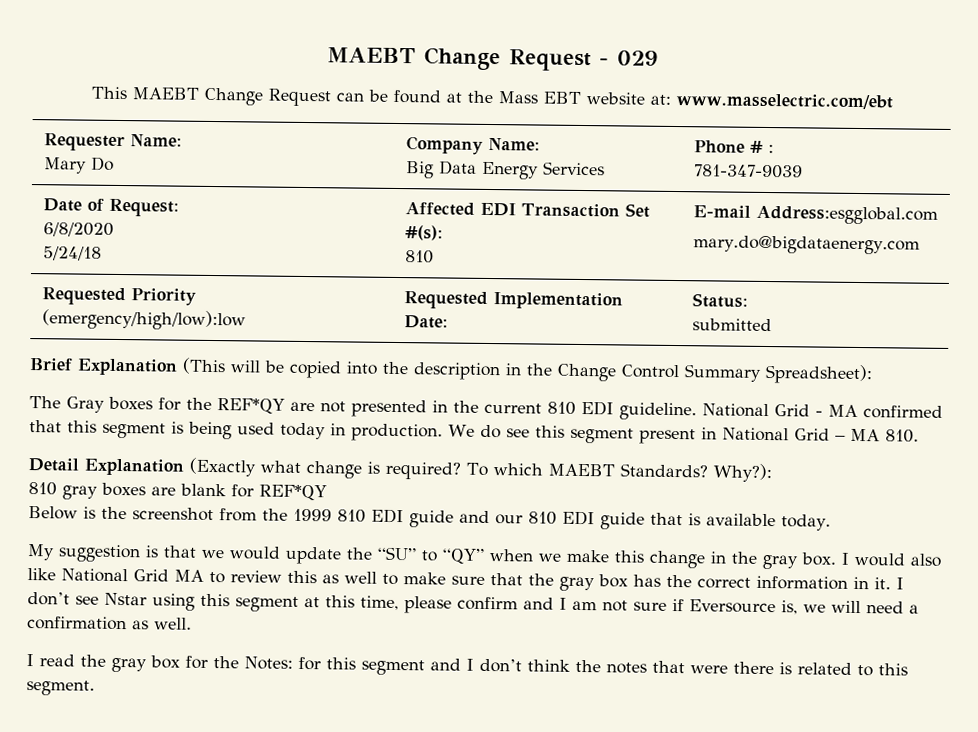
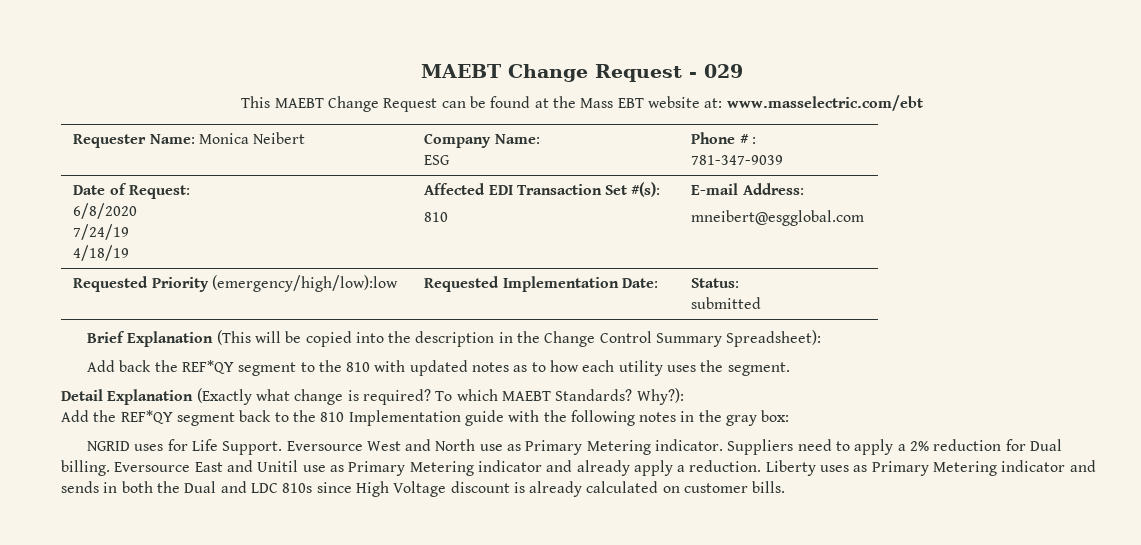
[43,156,114,174] // Mary Do -> [198,132,306,144] Monica Neibert
[405,160,605,180] Big Data Energy Services -> [424,155,451,165] ESG
[42,246,102,261] 5/24/18 -> [73,224,130,240] [73,245,130,261] 7/24/19 // 4/18/19
[755,205,938,225] [692,235,920,255] Address:esgglobal.com // mary.do@bigdataenergy.com -> [742,183,804,195] [691,210,865,226] Address: // mneibert@esgglobal.com
[29,396,943,421] [29,420,919,445] The Gray boxes for the REF*QY are not presented in the current 810 EDI guideline. National Grid - MA confirmed that this segment is being used today in production. We do see this segment present in National Grid – MA 810. -> [86,360,790,376] Add back the REF*QY segment to the 810 with updated notes as to how each utility uses the segment.
[28,482,327,501] [28,506,831,531] [27,544,941,570] [27,568,904,592] [27,592,919,615] [27,616,192,631] [26,654,908,677] [26,680,95,696] 810 gray boxes are blank for REF*QY // Below is the screenshot from the 1999 810 EDI guide and our 810 EDI guide that is available today. // My suggestion is that we would update the “SU” to “QY” when we make this change in the gray box. I would also like National Grid MA to review this as well to make sure that the gray box has the correct information in it. I don’t see Nstar using this segment at this time, please confirm and I am not sure if Eversource is, we will need a confirmation as well. // I read the gray box for the Notes: for this segment and I don’t think the notes that were there is related to this segment. -> [61,410,790,426] [86,439,1062,455] [61,460,1096,476] [61,481,786,497] Add the REF*QY segment back to the 810 Implementation guide with the following notes in the gray box: // NGRID uses for Life Support. Eversource West and North use as Primary Metering indicator. Suppliers need to apply a 2% reduction for Dual billing. Eversource East and Unitil use as Primary Metering indicator and already apply a reduction. Liberty uses as Primary Metering indicator and sends in both the Dual and LDC 810s since High Voltage discount is already calculated on customer bills.

